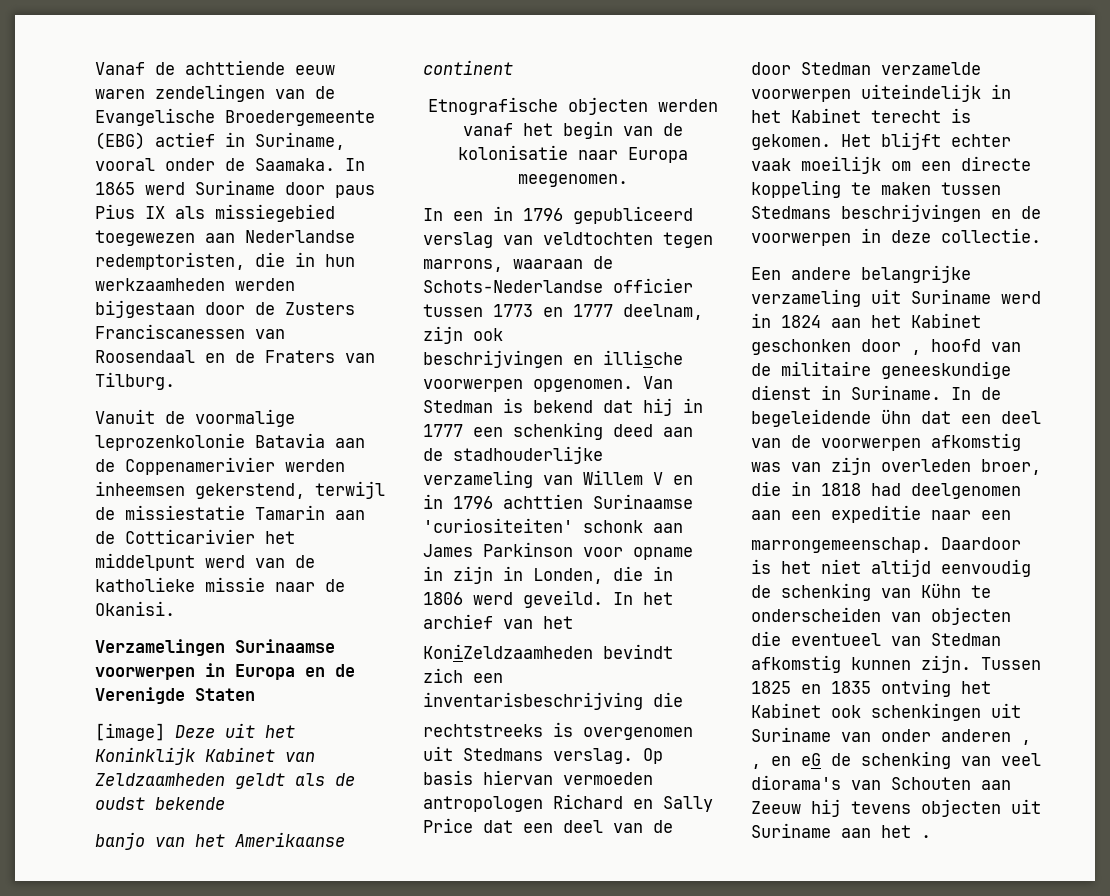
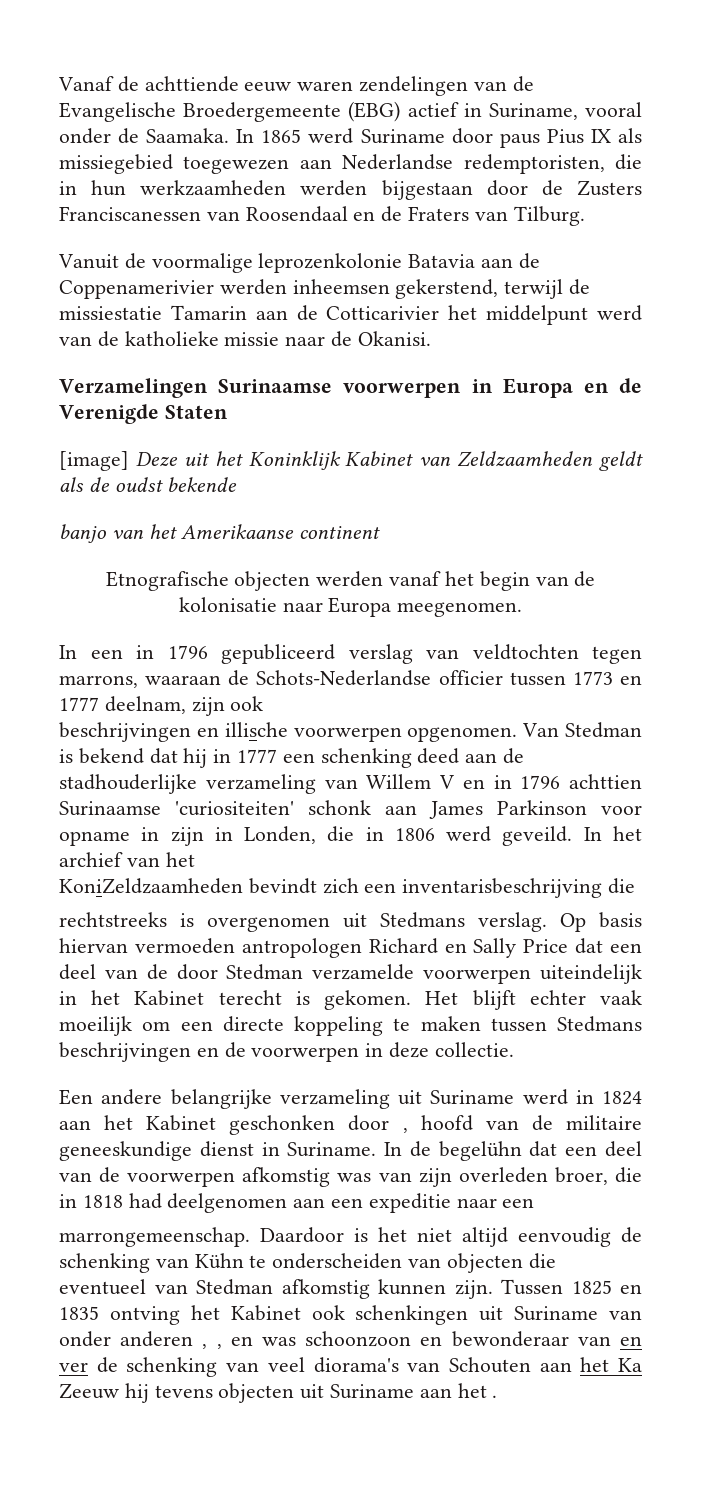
[751,409,911,427] begeleidende ühn -> [438,1141,522,1161] begelühn
[801,753,821,766] eG -> [261,1331,642,1347] [59,1362,88,1372] was schoonzoon en bewonderaar van en ver
(1011, 785) none -> [580,1357,642,1372] het Ka

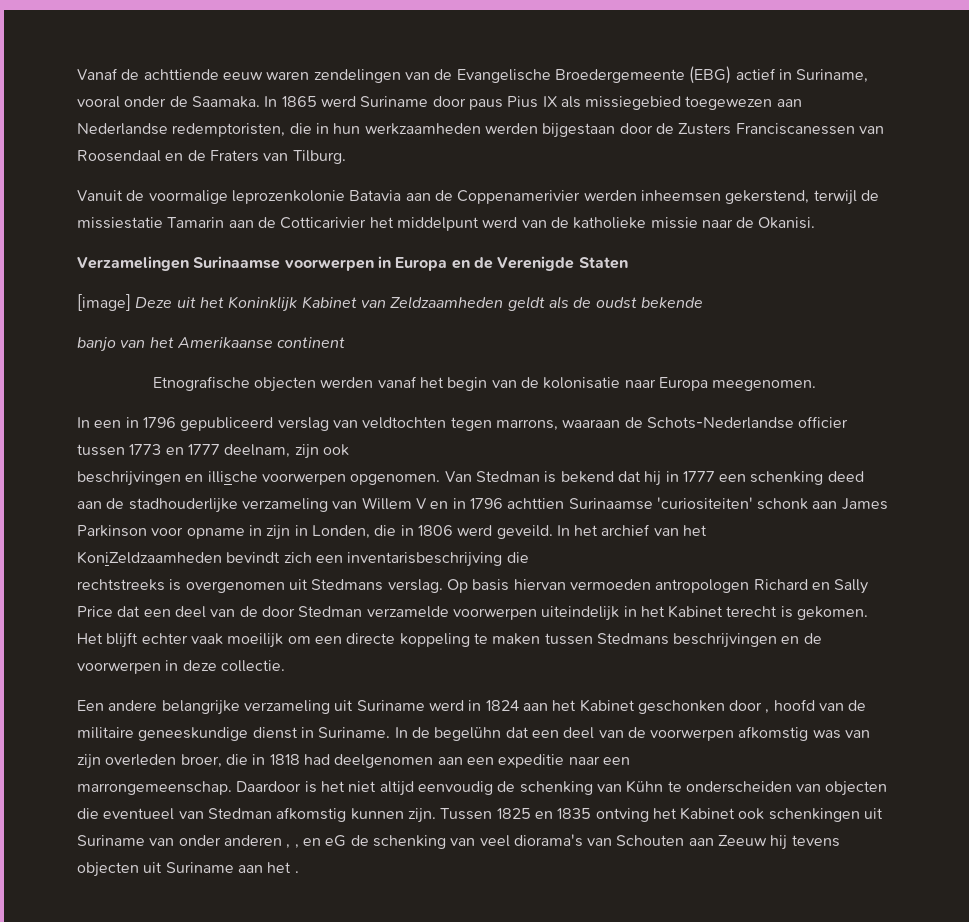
[261,1331,642,1347] [59,1362,88,1372] was schoonzoon en bewonderaar van en ver -> [325,835,347,847] eG
[580,1357,642,1372] het Ka -> (714, 842) none

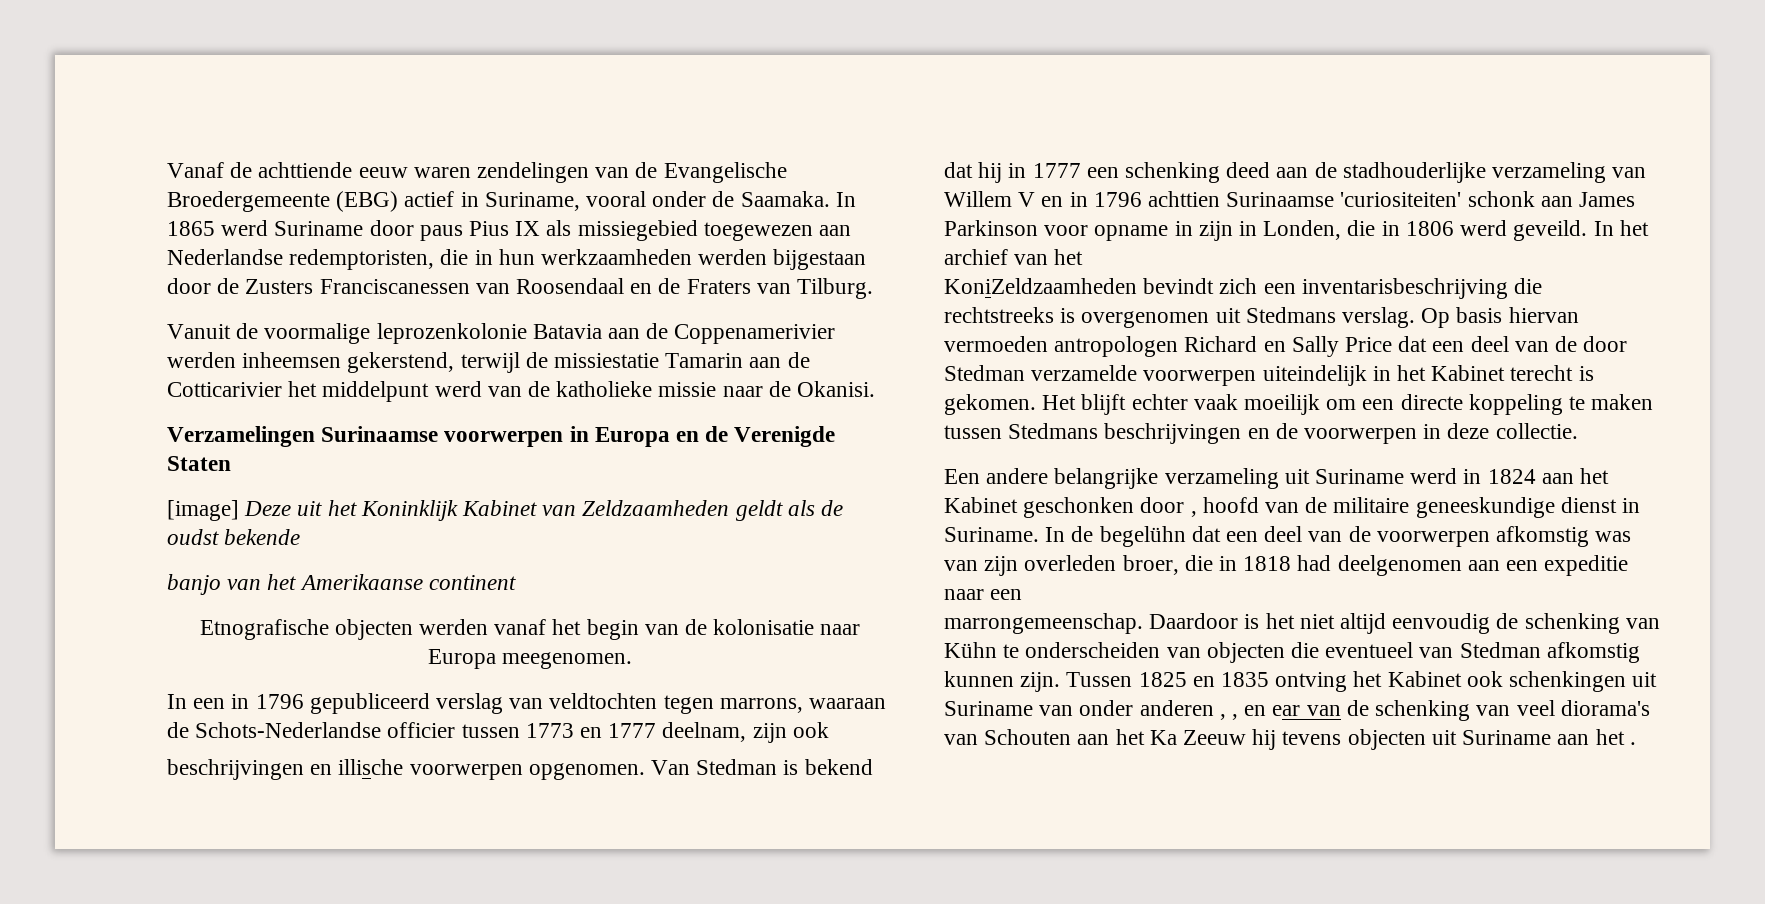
[325,835,347,847] eG -> [1272,705,1341,716] ear van
(714, 842) none -> [1115,729,1177,745] het Ka

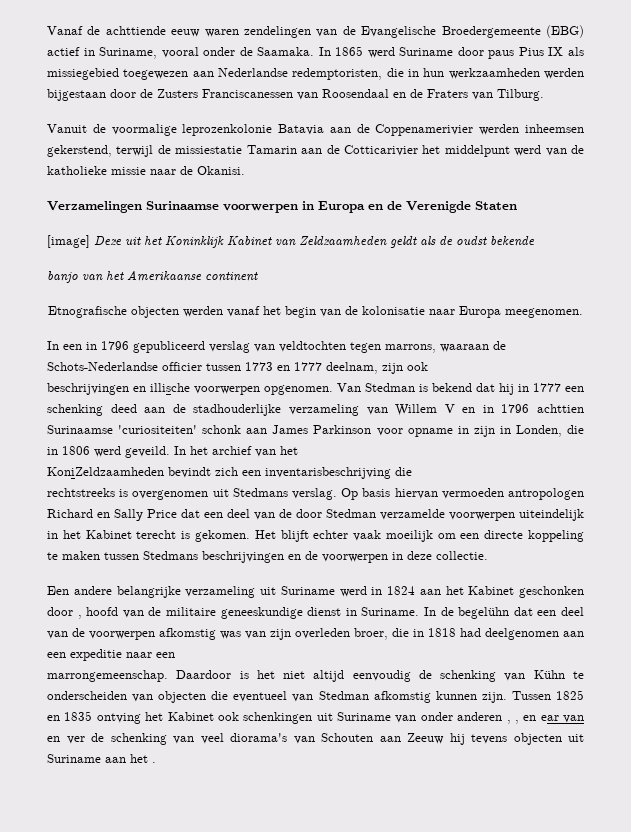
(1341, 710) none -> [47,736,85,744] en ver
[1115,729,1177,745] het Ka -> (401, 739) none

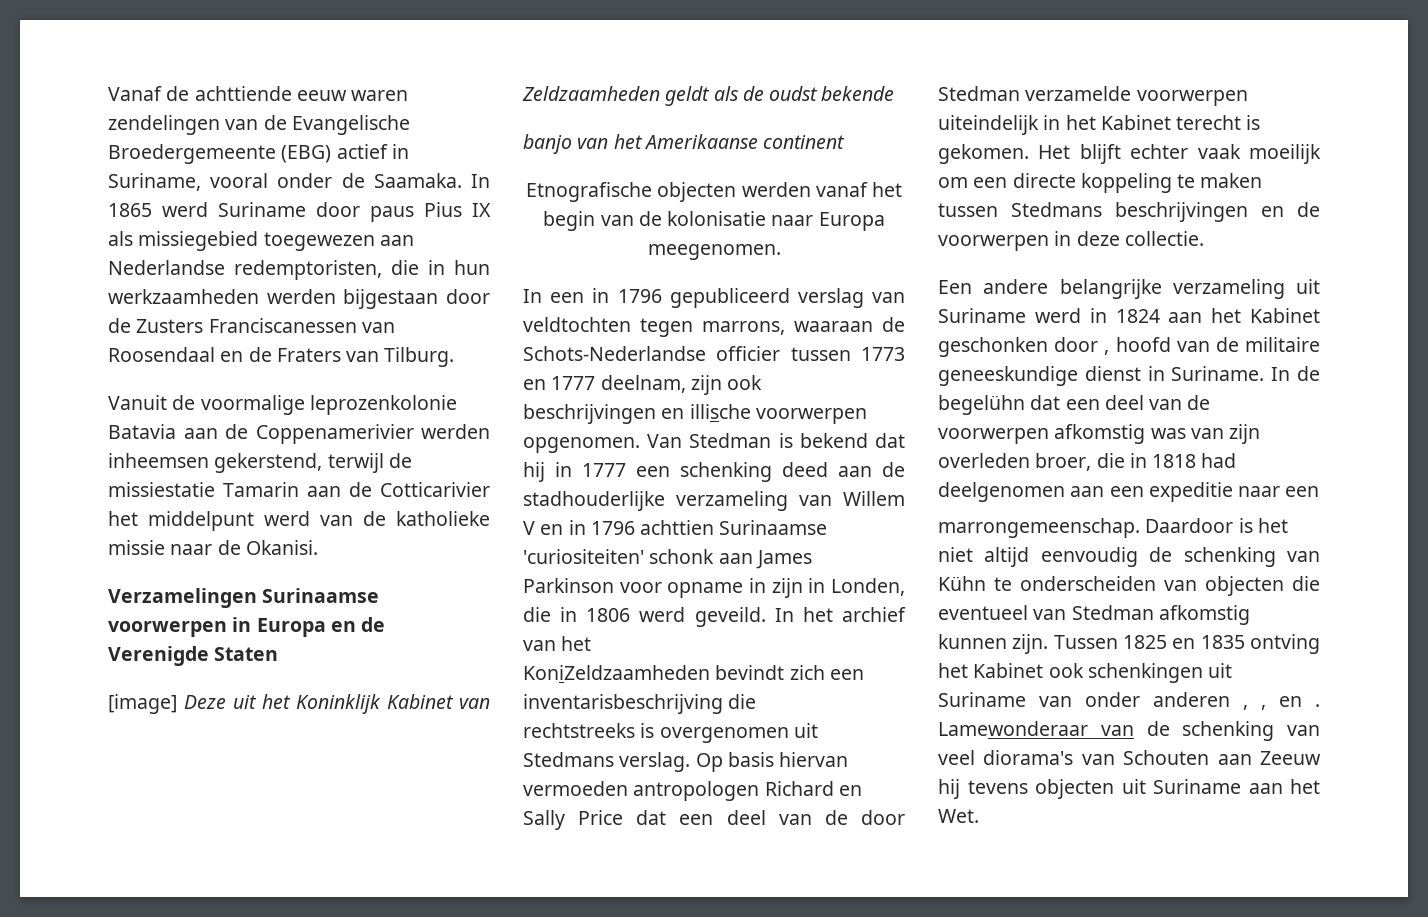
[540,715,584,723] [47,736,85,744] ear van en ver -> [1315,704,1320,707] [938,721,1134,736] . Lamewonderaar van
[152,762,156,763] . -> [938,809,979,823] Wet.

